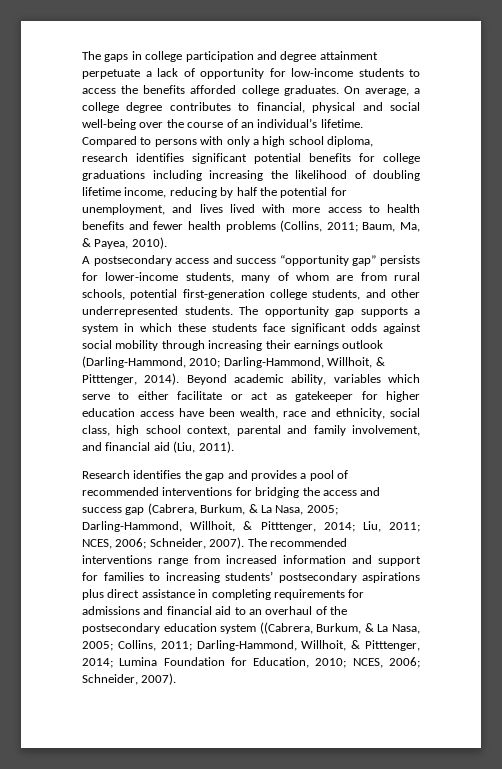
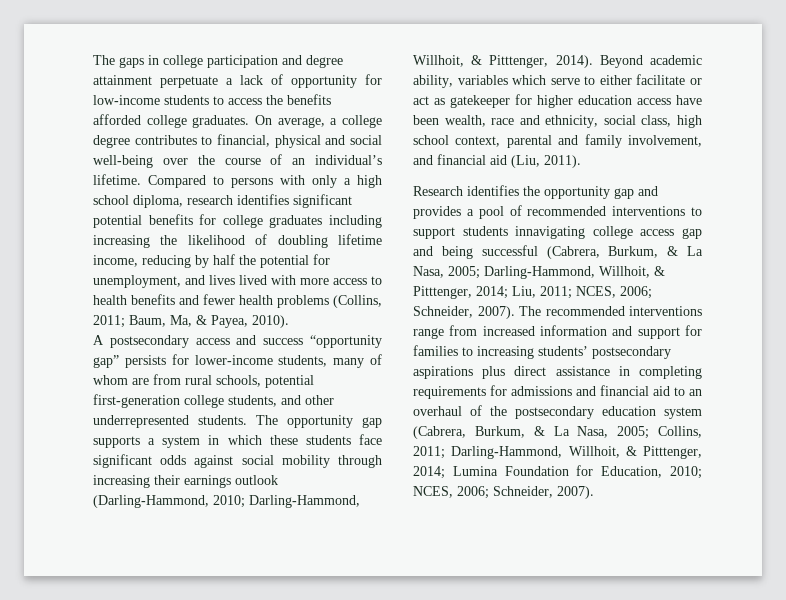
[82,170,145,181] graduations -> [269,215,323,228] graduates
(202, 474) none -> [544,186,610,199] opportunity
[235,487,381,498] [82,507,145,515] for bridging the access and success gap -> [691,207,702,216] [413,226,702,239] [413,245,538,259] to support students innavigating college access gap and being successful
[259,622,313,634] ((Cabrera, -> [413,426,466,439] (Cabrera,

